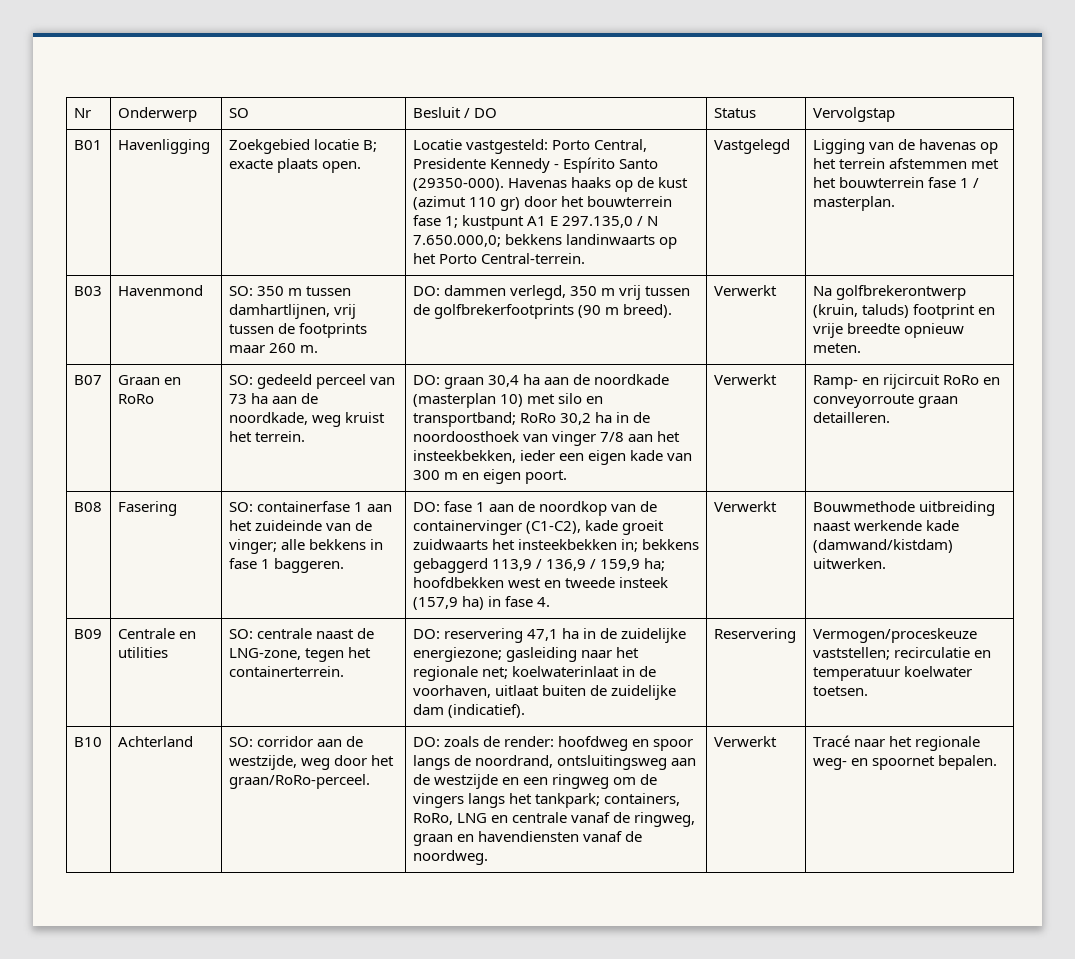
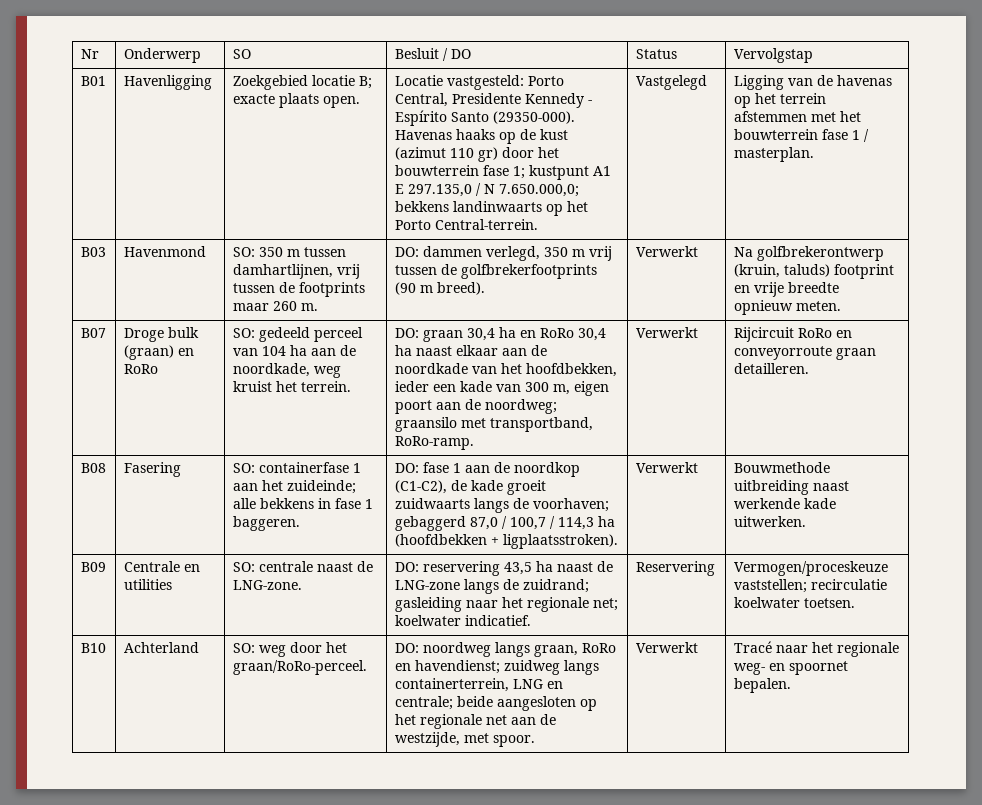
[117,375,160,385] Graan -> [123,327,199,342] [123,345,174,360] Droge bulk (graan)
[228,394,247,404] 73 -> [261,346,286,356] 104
[544,374,670,385] [412,393,604,408] [412,412,651,427] [412,431,681,446] [412,450,516,463] aan de noordkade (masterplan 10) met silo en transportband; RoRo 30,2 ha in de noordoosthoek van vinger 7/8 aan het insteekbekken, -> [519,328,606,341] [394,345,547,356] [394,363,617,377] en RoRo 30,4 ha naast elkaar aan de noordkade van het hoofdbekken,
[588,450,627,465] eigen -> (456, 388) none
[443,469,568,484] [713,374,777,385] [812,374,940,389] m en eigen poort. | Verwerkt | Ramp- en rijcircuit -> [552,381,609,396] [394,399,557,414] [394,417,593,432] [394,436,474,450] [635,327,698,338] [733,327,794,342] m, eigen poort aan de noordweg; graansilo met transportband, RoRo-ramp. | Verwerkt | Rijcircuit
[254,520,373,531] [228,539,277,554] zuideinde van de vinger; -> [286,480,356,494] zuideinde;
[611,501,658,512] [412,520,665,535] [412,539,700,552] [412,558,666,573] [412,577,669,588] [412,596,551,610] van de containervinger (C1-C2), kade groeit zuidwaarts het insteekbekken in; bekkens gebaggerd 113,9 / 136,9 / 159,9 ha; hoofdbekken west en tweede insteek (157,9 ha) in fase 4. -> [394,480,546,495] [394,498,609,513] [394,516,615,531] [394,534,618,549] (C1-C2), de kade groeit zuidwaarts langs de voorhaven; gebaggerd 87,0 / 100,7 / 114,3 ha (hoofdbekken + ligplaatsstroken).
[812,539,953,553] (damwand/kistdam) -> (836, 503) none
[228,647,371,662] [228,666,344,677] [412,628,687,643] [412,647,502,662] LNG-zone, tegen het containerterrein. | DO: reservering 47,1 ha in de zuidelijke energiezone; -> [232,580,302,590] [394,561,613,576] [394,579,589,594] LNG-zone. | DO: reservering 43,5 ha naast de LNG-zone langs de zuidrand;
[511,666,657,677] [412,685,677,700] [412,704,525,718] koelwaterinlaat in de voorhaven, uitlaat buiten de zuidelijke dam (indicatief). -> [394,615,531,626] koelwater indicatief.
[973,650,991,658] [812,667,900,681] en temperatuur -> (887, 584) none
[256,736,364,747] [228,755,297,770] corridor aan de westzijde, -> (255, 648) none
[443,736,694,751] [412,755,697,770] [412,774,658,789] [412,793,681,808] [412,812,696,827] [412,831,643,846] [412,850,488,865] zoals de render: hoofdweg en spoor langs de noordrand, ontsluitingsweg aan de westzijde en een ringweg om de vingers langs het tankpark; containers, RoRo, LNG en centrale vanaf de ringweg, graan en havendiensten vanaf de noordweg. -> [422,642,616,657] [394,660,599,675] [394,678,563,692] [394,696,597,711] [394,714,556,729] [394,732,535,747] noordweg langs graan, RoRo en havendienst; zuidweg langs containerterrein, LNG en centrale; beide aangesloten op het regionale net aan de westzijde, met spoor.

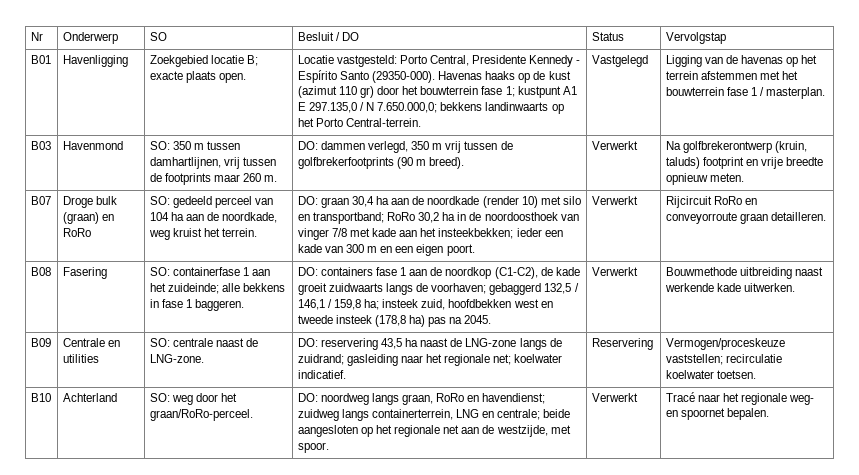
[519,328,606,341] [394,345,547,356] [394,363,617,377] en RoRo 30,4 ha naast elkaar aan de noordkade van het hoofdbekken, -> [391,196,581,208] [297,212,579,224] [297,228,514,240] aan de noordkade (render 10) met silo en transportband; RoRo 30,2 ha in de noordoosthoek van vinger 7/8 met kade aan het insteekbekken;
[552,381,609,396] [394,399,557,414] [394,417,593,432] [394,436,474,450] m, eigen poort aan de noordweg; graansilo met transportband, RoRo-ramp. -> [367,244,475,256] m en een eigen poort.
(419, 468) none -> [320,267,373,276] containers
[469,516,615,530] [394,534,618,549] 87,0 / 100,7 / 114,3 ha (hoofdbekken + ligplaatsstroken). -> [544,283,579,294] [297,299,553,310] [297,315,492,327] 132,5 / 146,1 / 159,8 ha; insteek zuid, hoofdbekken west en tweede insteek (178,8 ha) pas na 2045.

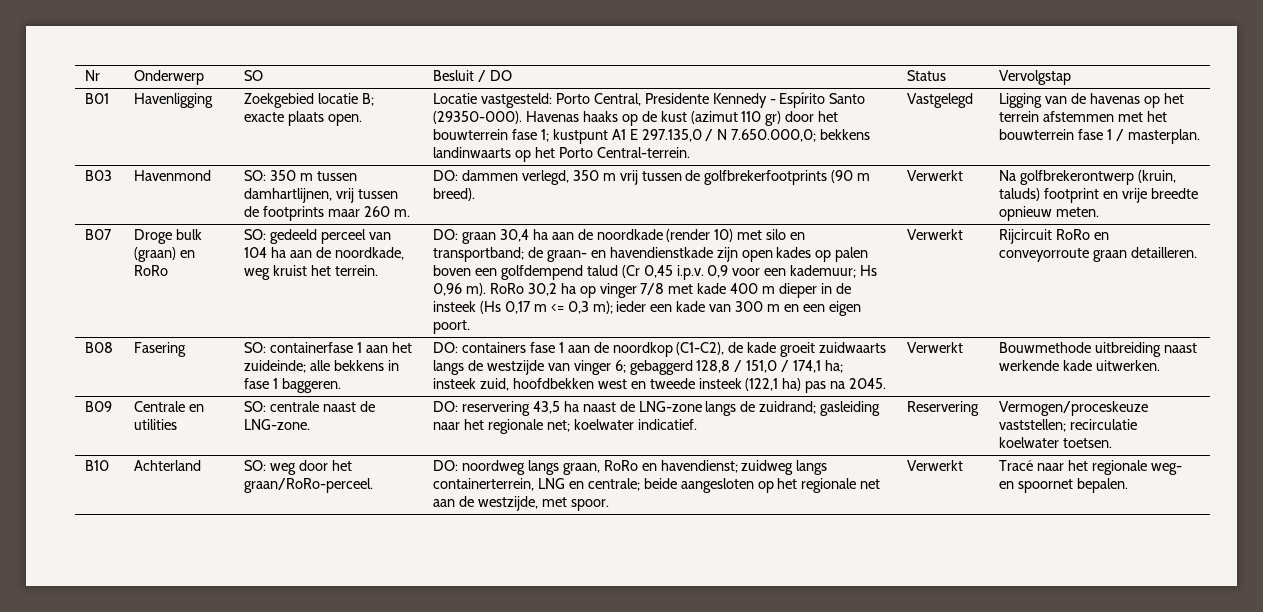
[387,212,579,223] [297,228,514,240] RoRo 30,2 ha in de noordoosthoek van vinger 7/8 met kade aan het insteekbekken; -> [527,247,869,262] [433,265,878,280] [433,283,851,298] [433,301,613,314] de graan- en havendienstkade zijn open kades op palen boven een golfdempend talud (Cr 0,45 i.p.v. 0,9 voor een kademuur; Hs 0,96 m). RoRo 30,2 ha op vinger 7/8 met kade 400 m dieper in de insteek (Hs 0,17 m <= 0,3 m);
[431,283,579,295] [297,299,362,310] voorhaven; gebaggerd 132,5 / 146,1 / 159,8 -> [486,360,822,375] westzijde van vinger 6; gebaggerd 128,8 / 151,0 / 174,1
[375,315,407,327] (178,8 -> [745,378,779,391] (122,1

